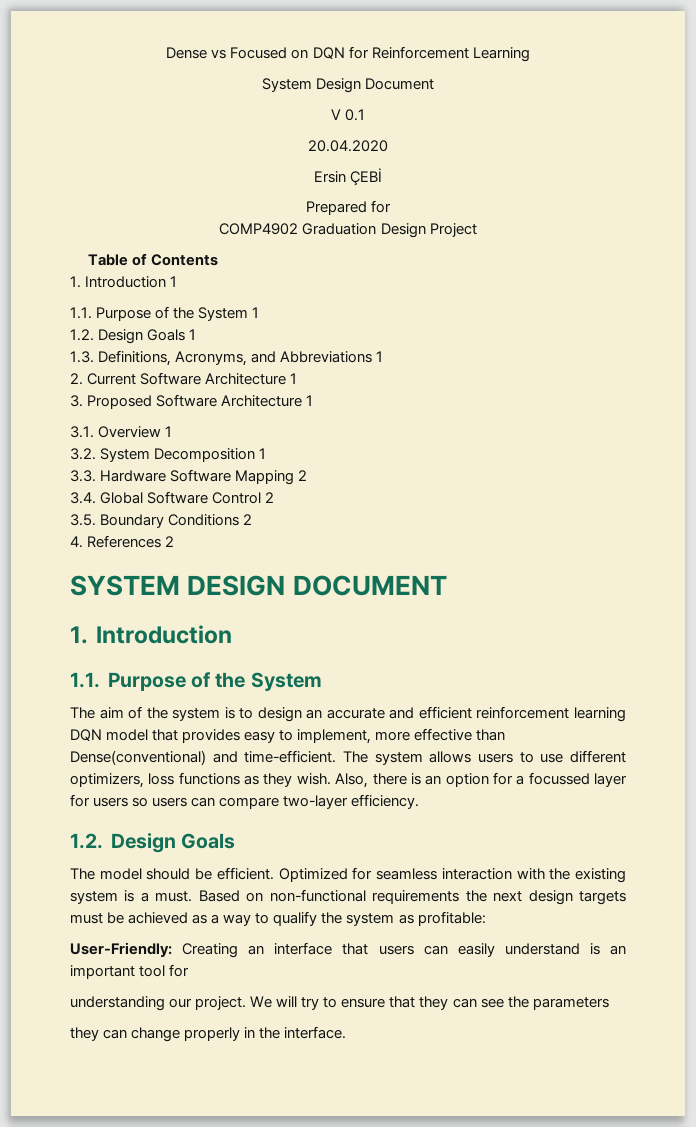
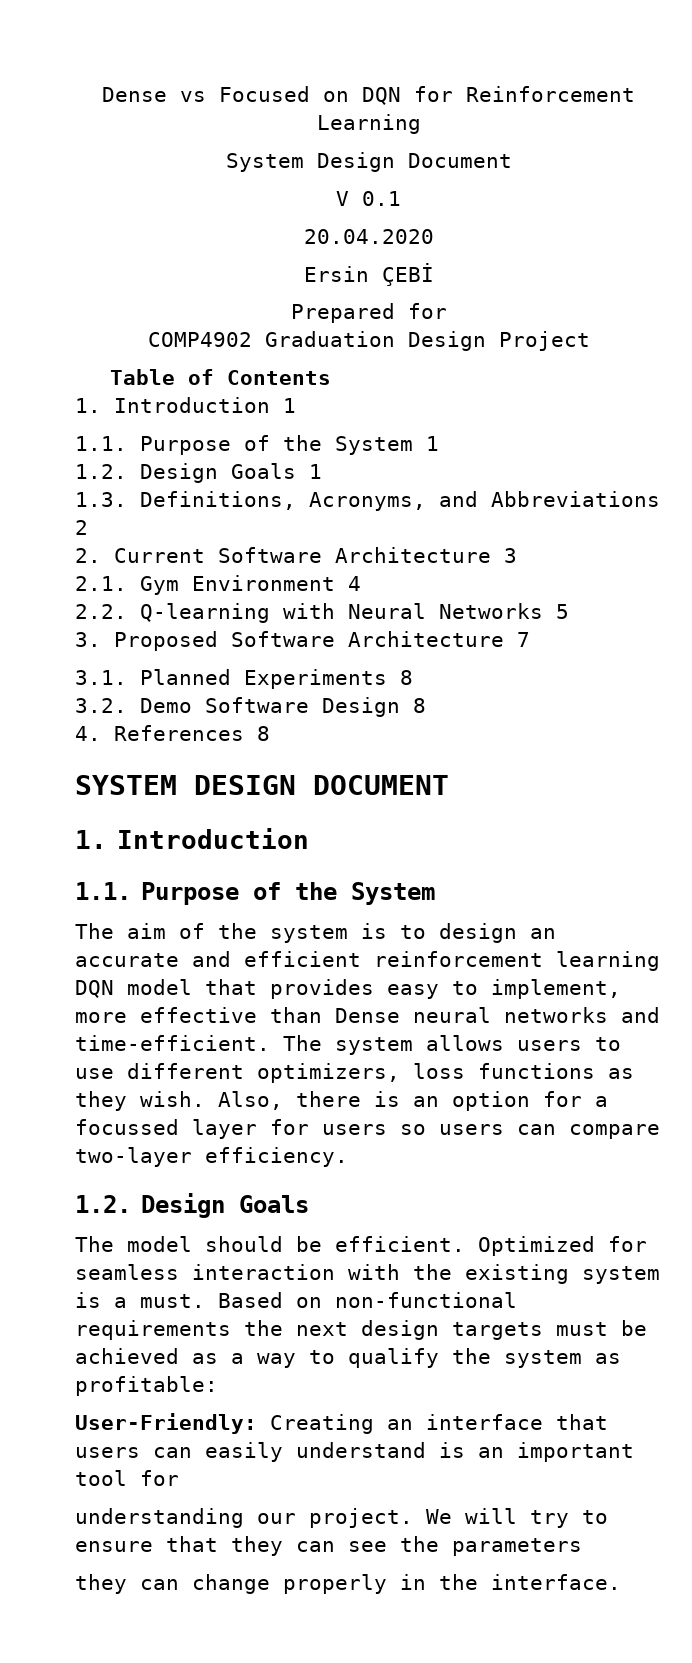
[376,351,384,362] 1 -> [75,520,88,535] 2
[290,373,298,384] 1 -> [504,548,517,563] [75,575,361,595] [75,603,569,623] 3 // 2.1. Gym Environment 4 // 2.2. Q-learning with Neural Networks 5
[306,395,314,406] 1 -> [517,632,530,647] 7
[98,426,173,438] [70,448,267,462] [70,469,308,485] [70,491,275,504] [70,514,253,528] Overview 1 // 3.2. System Decomposition 1 // 3.3. Hardware Software Mapping 2 // 3.4. Global Software Control 2 // 3.5. Boundary Conditions 2 -> [140,669,413,689] [75,697,426,717] Planned Experiments 8 // 3.2. Demo Software Design 8
[165,536,175,547] 2 -> [257,726,270,741] 8
[70,750,206,765] Dense(conventional) -> [335,1007,608,1023] Dense neural networks

